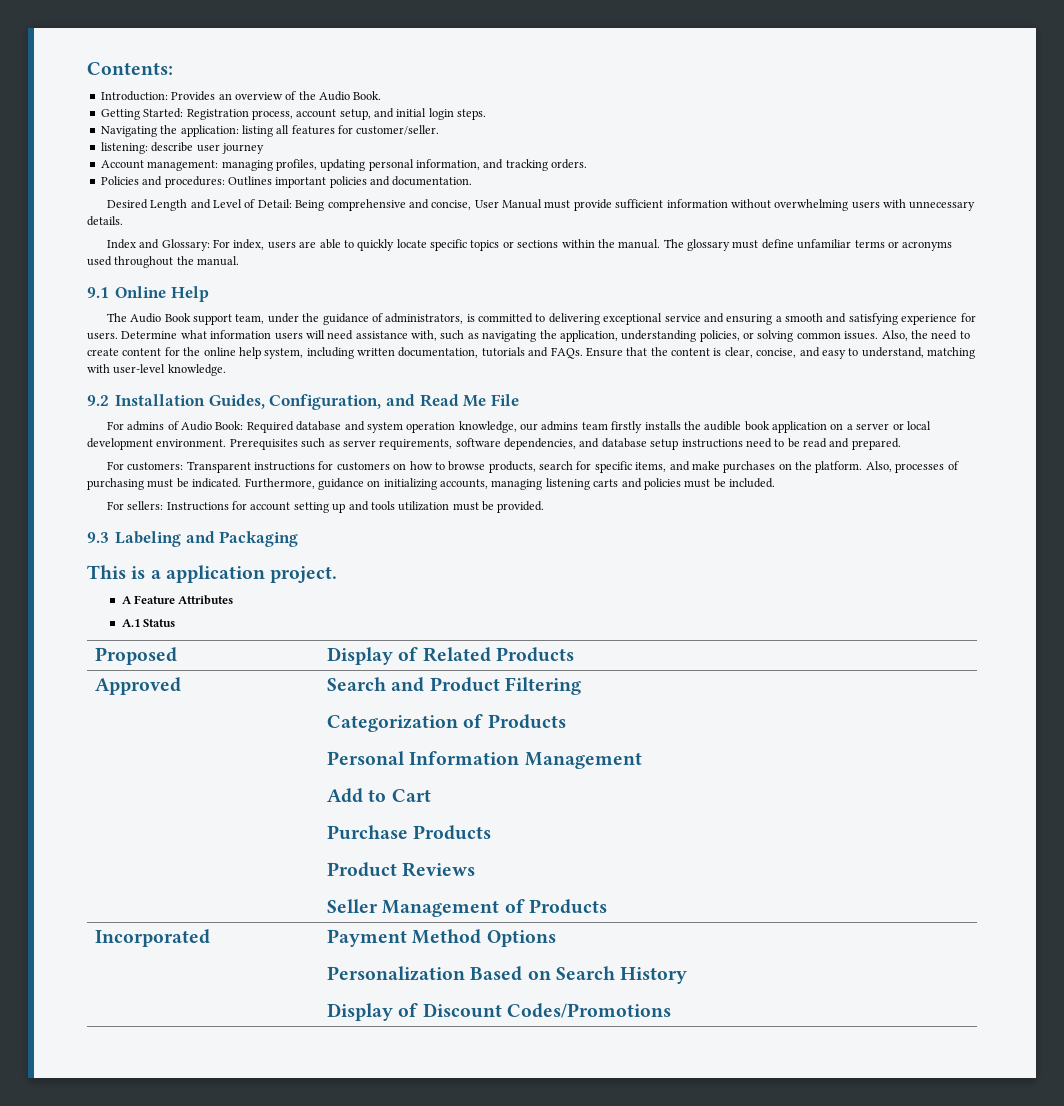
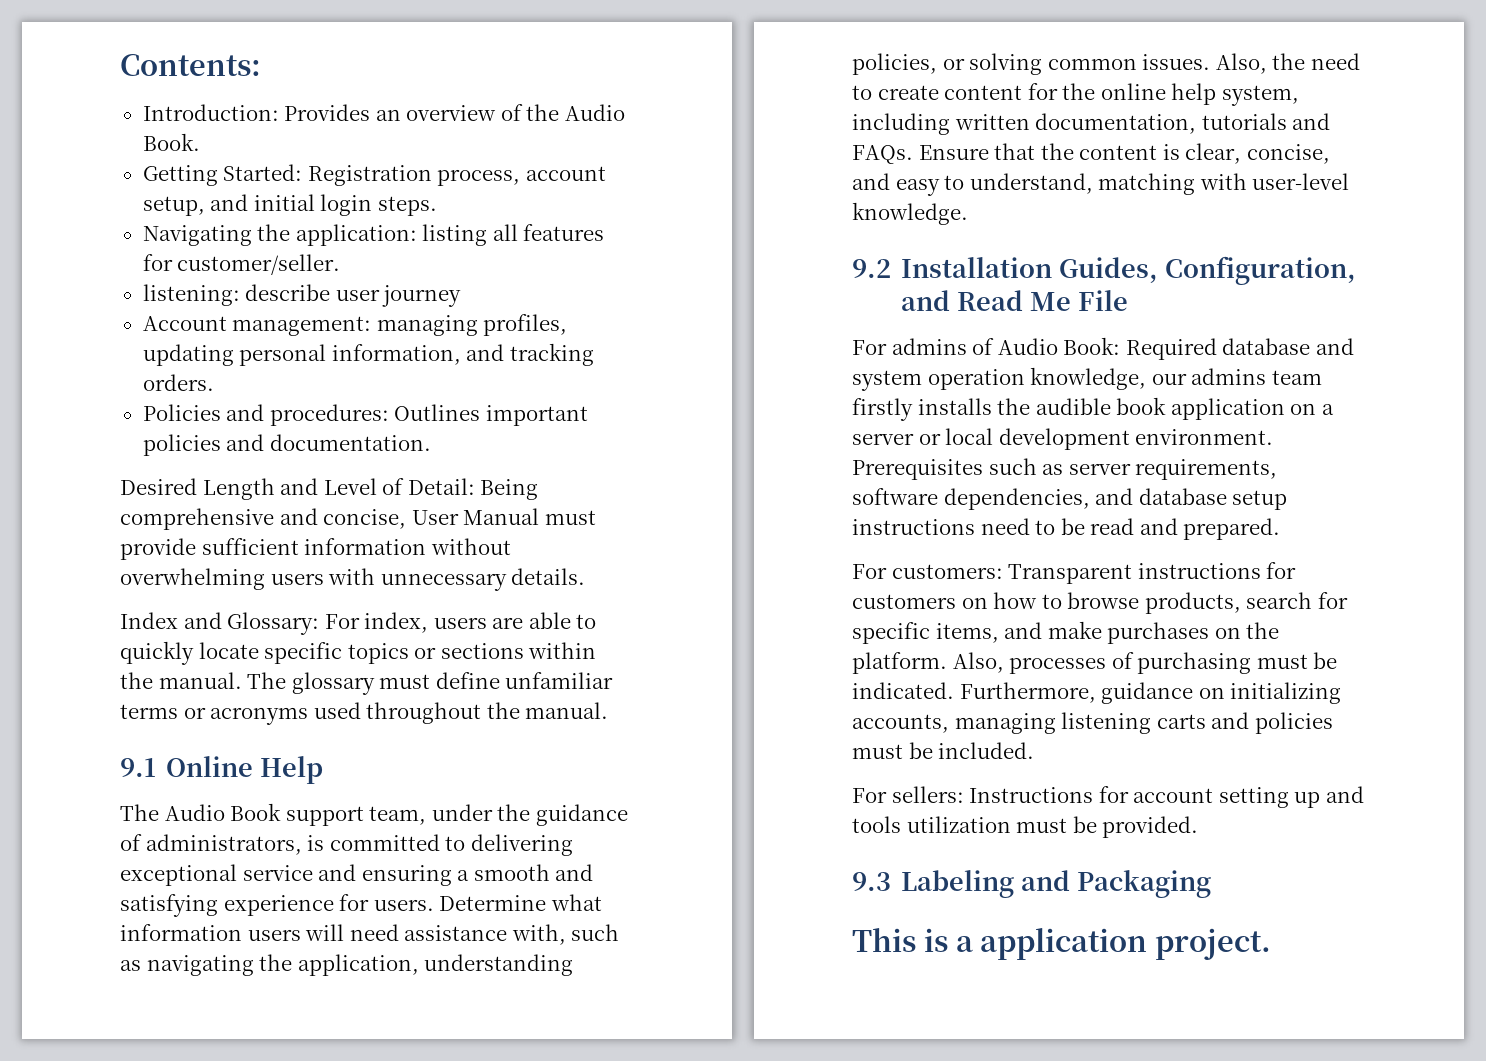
[121,595,234,605] [121,619,175,627] [94,647,177,665] [326,647,574,665] [94,677,181,695] [326,677,581,695] [326,714,566,732] [326,751,642,769] [326,788,431,803] [326,825,492,840] [326,862,476,877] [326,899,607,917] [94,929,210,947] [326,929,556,947] [326,966,688,984] [326,1003,671,1021] // A Feature Attributes // A.1 Status // Proposed | Display of Related Products // Approved | Search and Product Filtering // Categorization of Products // Personal Information Management // Add to Cart // Purchase Products // Product Reviews // Seller Management of Products // Incorporated | Payment Method Options // Personalization Based on Search History // Display of Discount Codes/Promotions -> (1272, 944) none

